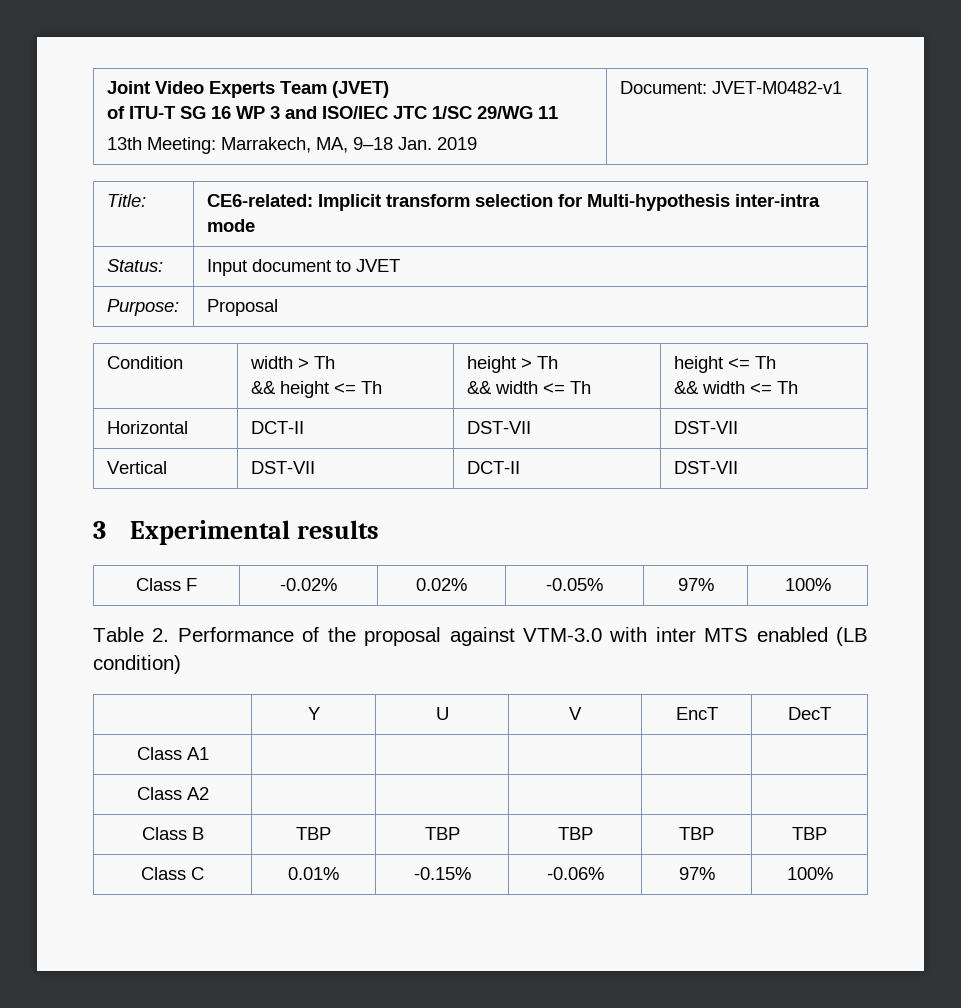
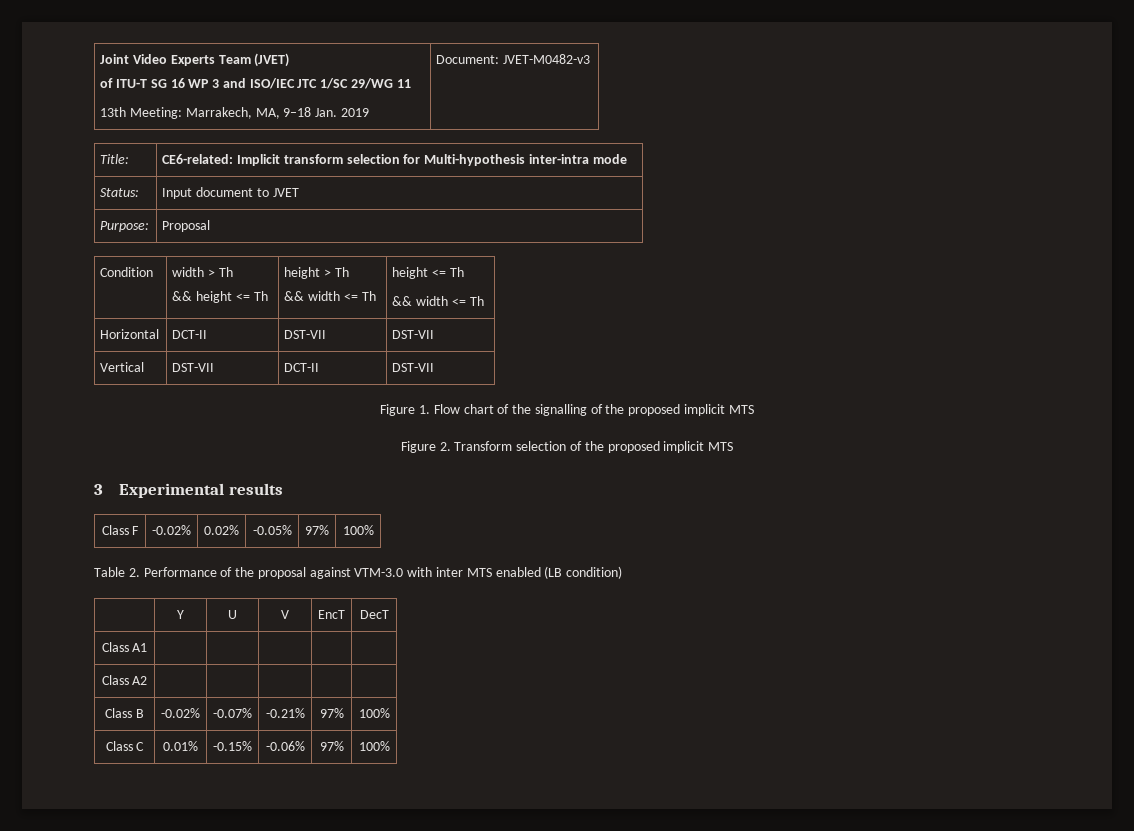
[711,81,842,94] JVET-M0482-v1 -> [502,54,590,64] JVET-M0482-v3
(738, 467) none -> [380,404,754,416] [400,441,734,453] // Figure 1. Flow chart of the signalling of the proposed implicit MTS // Figure 2. Transform selection of the proposed implicit MTS
[296,827,331,840] [424,827,460,840] [557,827,593,840] [679,827,714,840] [792,827,827,840] TBP | TBP | TBP | TBP | TBP -> [161,708,200,718] [213,708,252,718] [265,708,305,718] [319,708,344,718] [358,708,390,718] -0.02% | -0.07% | -0.21% | 97% | 100%

